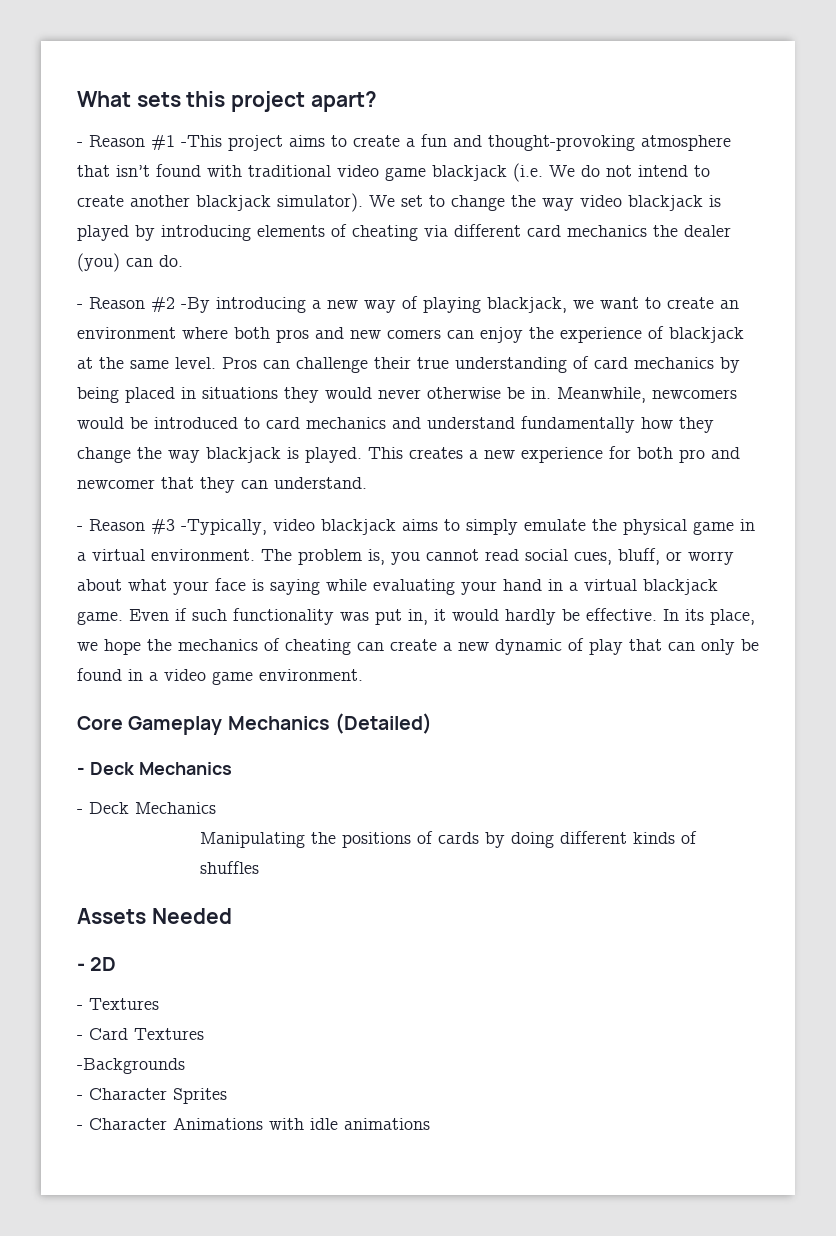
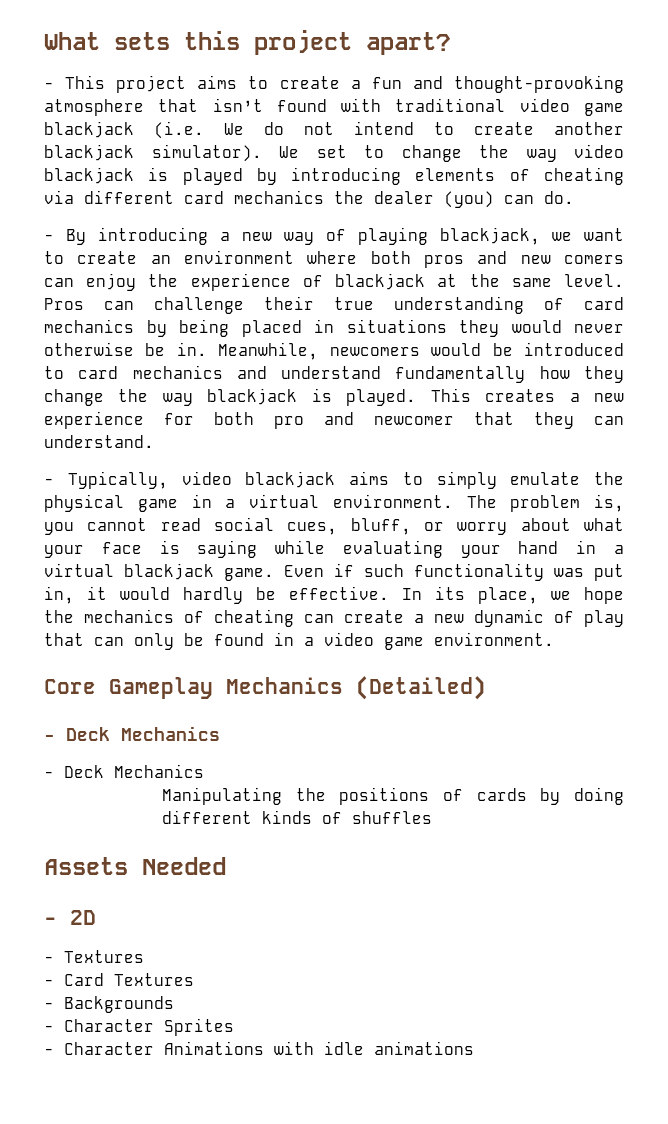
[89,134,222,151] Reason #1 -This -> [65,75,106,89] This
[89,296,210,313] Reason #2 -By -> [66,229,86,245] By
[89,518,267,535] Reason #3 -Typically, -> [67,471,168,489] Typically,
[77,1058,185,1074] -Backgrounds -> [44,996,174,1013] - Backgrounds

